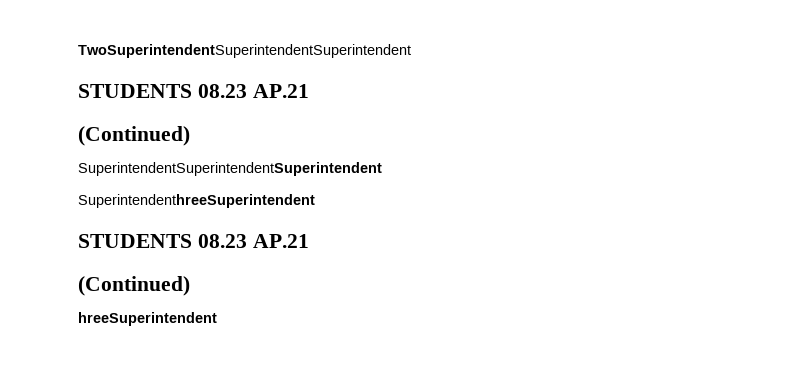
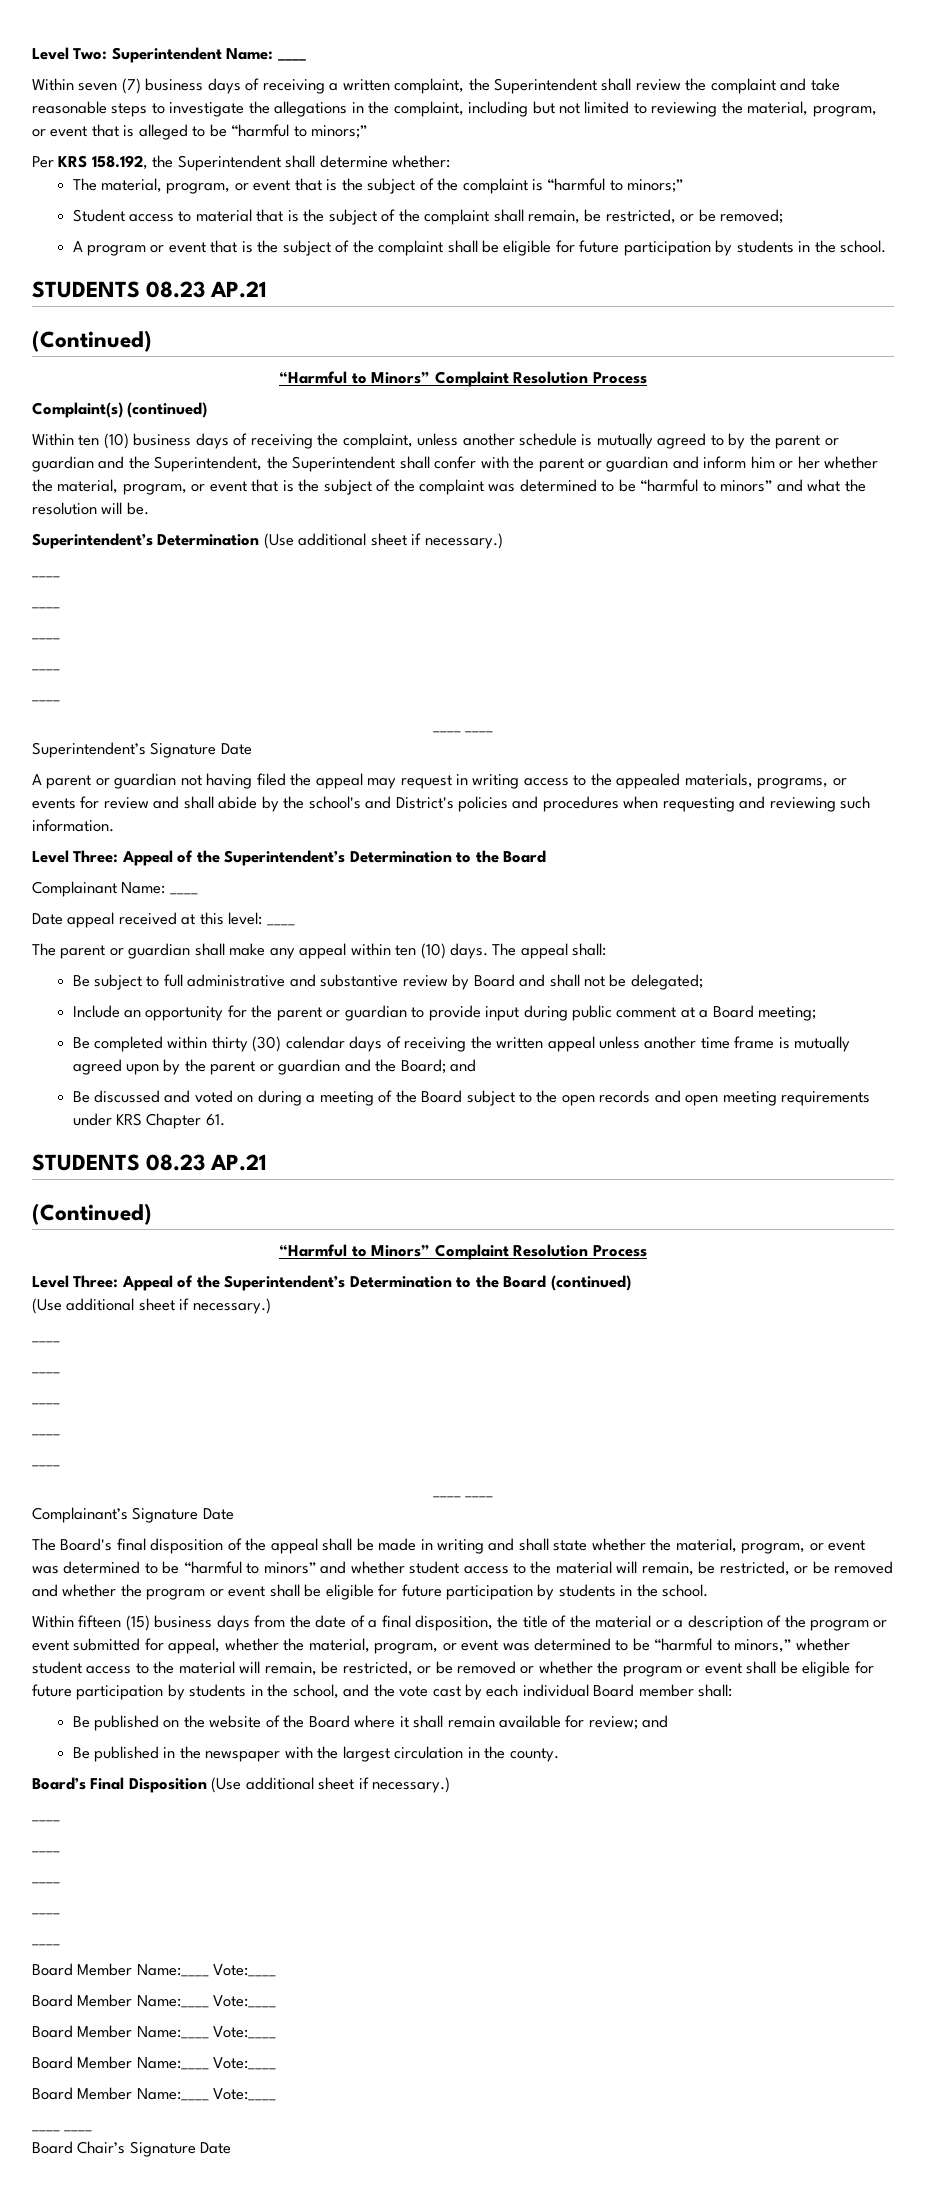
[78,44,411,58] [78,84,309,98] [78,126,190,146] [78,162,382,176] [78,194,315,208] [78,234,309,248] [78,276,190,296] [78,312,217,326] TwoSuperintendentSuperintendentSuperintendent // STUDENTS 08.23 AP.21 // (Continued) // SuperintendentSuperintendentSuperintendent // SuperintendenthreeSuperintendent // STUDENTS 08.23 AP.21 // (Continued) // hreeSuperintendent -> [32,47,306,63] [32,78,840,94] [32,101,877,117] [32,124,368,140] [32,155,451,171] [72,178,684,194] [72,209,784,225] [72,240,887,256] [32,281,268,298] [32,330,152,352] [279,371,647,387] [32,402,208,418] [32,433,839,449] [32,456,879,472] [32,479,866,495] [32,502,149,515] [32,533,503,549] [32,576,60,578] [32,607,60,609] [32,638,60,640] [32,669,60,671] [32,700,60,702] [432,731,494,733] [32,742,252,758] [32,773,847,789] [32,796,871,812] [32,819,114,832] [32,850,547,866] [32,881,198,897] [32,912,295,928] [32,943,607,959] [72,974,703,990] [72,1005,817,1021] [72,1036,851,1052] [72,1059,477,1075] [72,1090,871,1106] [72,1113,225,1129] [32,1154,268,1171] [32,1203,152,1225] [279,1244,647,1260] [32,1275,631,1291] [32,1298,271,1314] [32,1341,60,1343] [32,1372,60,1374] [32,1403,60,1405] [32,1434,60,1436] [32,1465,60,1467] [432,1496,494,1498] [32,1507,234,1523] [32,1538,866,1554] [32,1561,894,1576] [32,1584,709,1600] [32,1615,888,1631] [32,1638,850,1654] [32,1661,874,1677] [32,1684,733,1700] [72,1715,669,1731] [72,1746,559,1762] [32,1777,451,1793] [32,1820,60,1822] [32,1851,60,1853] [32,1882,60,1884] [32,1913,60,1915] [32,1944,60,1946] [32,1963,277,1977] [32,1994,277,2008] [32,2025,277,2039] [32,2056,277,2070] [32,2087,277,2101] [32,2130,93,2132] [32,2141,232,2157] Level Two: Superintendent Name: ____ // Within seven (7) business days of receiving a written complaint, the Superintendent shall review the complaint and take reasonable steps to investigate the allegations in the complaint, including but not limited to reviewing the material, program, or event that is alleged to be “harmful to minors;” // Per KRS 158.192, the Superintendent shall determine whether: // The material, program, or event that is the subject of the complaint is “harmful to minors;” // Student access to material that is the subject of the complaint shall remain, be restricted, or be removed; // A program or event that is the subject of the complaint shall be eligible for future participation by students in the school. // STUDENTS 08.23 AP.21 // (Continued) // “Harmful to Minors” Complaint Resolution Process // Complaint(s) (continued) // Within ten (10) business days of receiving the complaint, unless another schedule is mutually agreed to by the parent or guardian and the Superintendent, the Superintendent shall confer with the parent or guardian and inform him or her whether the material, program, or event that is the subject of the complaint was determined to be “harmful to minors” and what the resolution will be. // Superintendent’s Determination (Use additional sheet if necessary.) // ____ // ____ // ____ // ____ // ____ // ____ ____ // Superintendent’s Signature Date // A parent or guardian not having filed the appeal may request in writing access to the appealed materials, programs, or events for review and shall abide by the school's and District's policies and procedures when requesting and reviewing such information. // Level Three: Appeal of the Superintendent’s Determination to the Board // Complainant Name: ____ // Date appeal received at this level: ____ // The parent or guardian shall make any appeal within ten (10) days. The appeal shall: // Be subject to full administrative and substantive review by Board and shall not be delegated; // Include an opportunity for the parent or guardian to provide input during public comment at a Board meeting; // Be completed within thirty (30) calendar days of receiving the written appeal unless another time frame is mutually agreed upon by the parent or guardian and the Board; and // Be discussed and voted on during a meeting of the Board subject to the open records and open meeting requirements under KRS Chapter 61. // STUDENTS 08.23 AP.21 // (Continued) // “Harmful to Minors” Complaint Resolution Process // Level Three: Appeal of the Superintendent’s Determination to the Board (continued) // (Use additional sheet if necessary.) // ____ // ____ // ____ // ____ // ____ // ____ ____ // Complainant’s Signature Date // The Board's final disposition of the appeal shall be made in writing and shall state whether the material, program, or event was determined to be “harmful to minors” and whether student access to the material will remain, be restricted, or be removed and whether the program or event shall be eligible for future participation by students in the school. // Within fifteen (15) business days from the date of a final disposition, the title of the material or a description of the program or event submitted for appeal, whether the material, program, or event was determined to be “harmful to minors,” whether student access to the material will remain, be restricted, or be removed or whether the program or event shall be eligible for future participation by students in the school, and the vote cast by each individual Board member shall: // Be published on the website of the Board where it shall remain available for review; and // Be published in the newspaper with the largest circulation in the county. // Board’s Final Disposition (Use additional sheet if necessary.) // ____ // ____ // ____ // ____ // ____ // Board Member Name:____ Vote:____ // Board Member Name:____ Vote:____ // Board Member Name:____ Vote:____ // Board Member Name:____ Vote:____ // Board Member Name:____ Vote:____ // ____ ____ // Board Chair’s Signature Date

